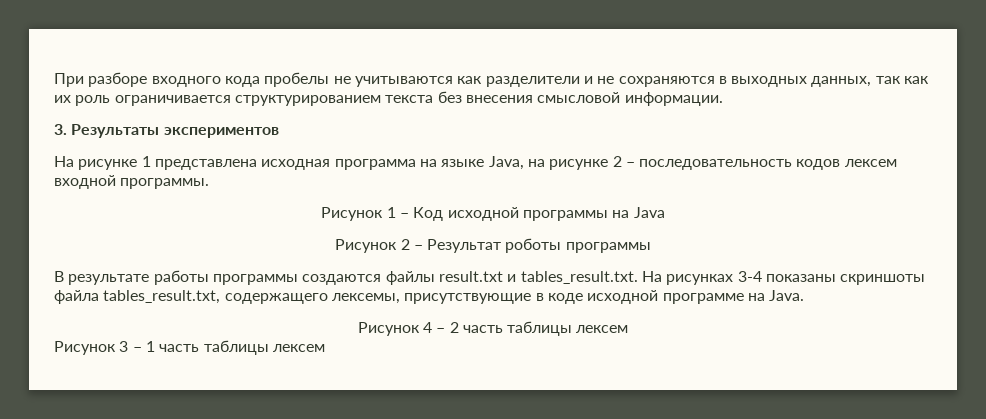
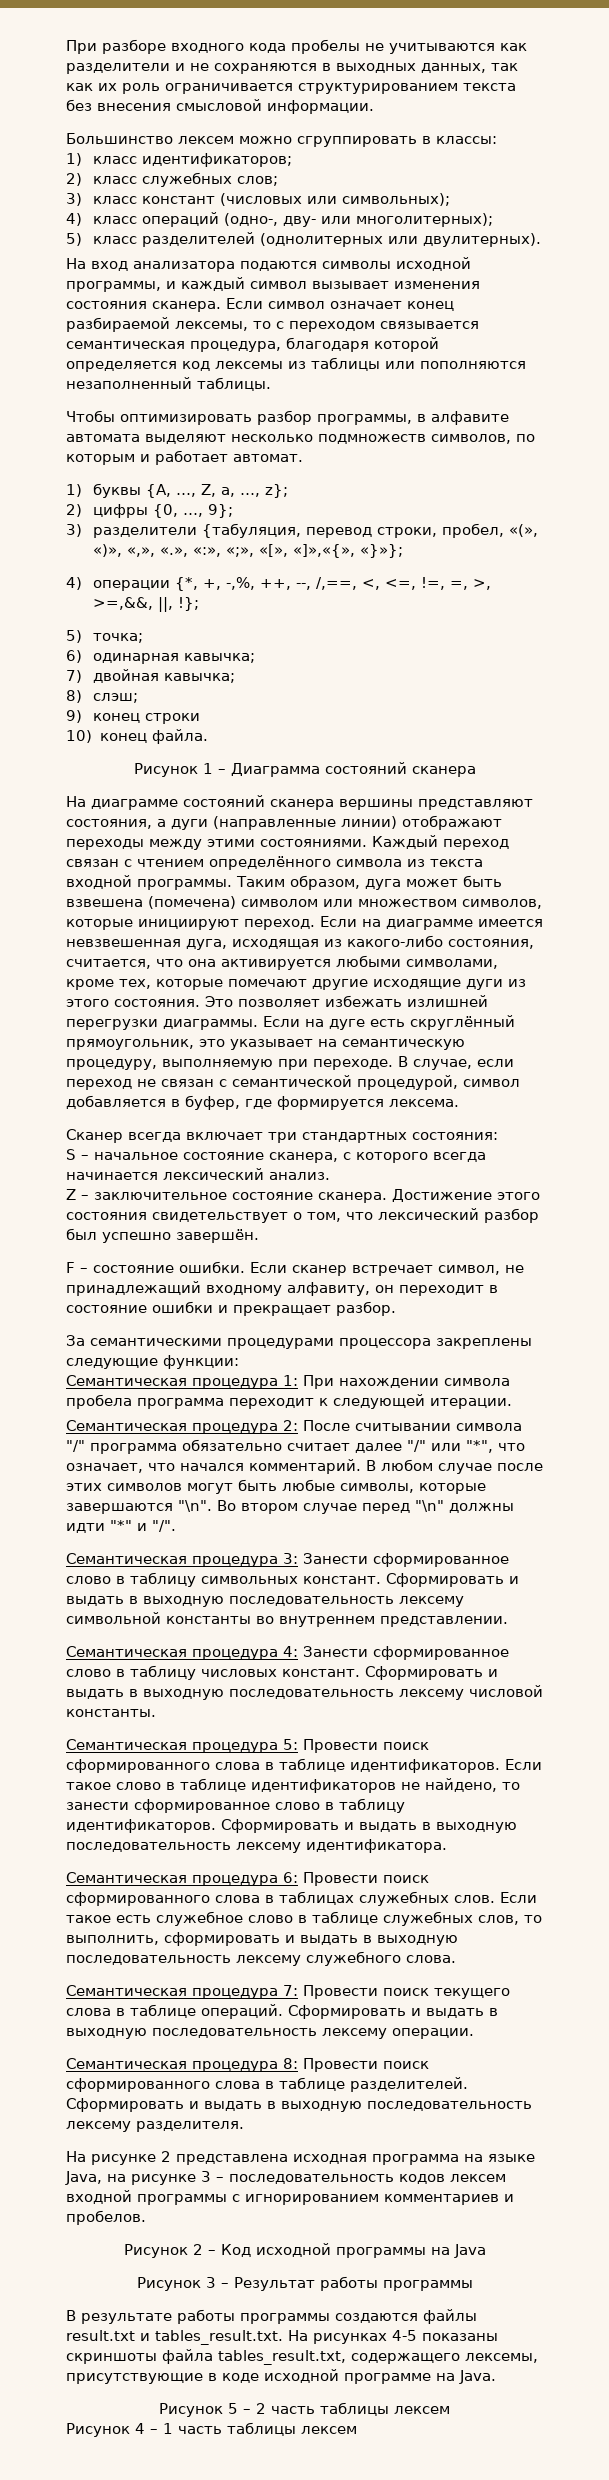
[54,124,279,138] 3. Результаты экспериментов -> [66,133,497,147] [66,153,293,167] [66,172,279,187] [66,193,451,206] [66,212,494,227] [66,232,542,247] [66,257,471,272] [66,277,480,292] [66,298,454,312] [66,317,479,332] [66,337,439,352] [66,357,526,372] [66,377,271,391] [66,410,509,425] [66,434,535,444] [66,450,303,465] [66,483,289,498] [66,504,234,518] [66,523,539,538] [93,544,404,558] [66,577,492,591] [93,597,200,612] [66,630,144,643] [66,650,256,664] [66,669,236,683] [66,690,139,703] [66,710,201,724] [66,729,208,744] [133,762,476,777] [66,795,533,810] [66,815,502,830] [66,835,509,850] [66,856,483,870] [66,875,502,890] [66,896,542,909] [66,916,543,930] [66,935,534,950] [66,955,498,970] [66,979,526,990] [66,995,488,1007] [66,1015,515,1030] [66,1039,465,1050] [66,1056,514,1070] [66,1075,520,1090] [66,1095,459,1110] [66,1129,498,1143] [66,1149,486,1163] [66,1168,330,1180] [66,1189,540,1203] [66,1208,539,1223] [66,1228,259,1243] [66,1261,524,1276] [66,1281,498,1296] [66,1301,396,1316] [66,1335,532,1349] [66,1355,239,1369] [66,1375,510,1389] [66,1394,512,1409] [66,1420,522,1434] [66,1439,525,1454] [66,1459,543,1474] [66,1479,486,1494] [66,1500,514,1514] [66,1520,176,1533] [66,1553,509,1567] [66,1572,519,1587] [66,1596,464,1607] [66,1612,508,1627] [66,1646,509,1660] [66,1665,498,1680] [66,1685,543,1700] [66,1709,156,1717] [66,1739,429,1753] [66,1758,542,1773] [66,1778,520,1793] [66,1798,405,1813] [66,1819,517,1833] [66,1839,447,1853] [66,1872,429,1886] [66,1891,537,1906] [66,1911,542,1926] [66,1932,458,1946] [66,1951,456,1966] [66,1985,510,1999] [66,2004,498,2019] [66,2028,474,2039] [66,2058,429,2072] [66,2077,468,2092] [66,2098,532,2112] [66,2121,244,2132] Большинство лексем можно сгруппировать в классы: // 1) класс идентификаторов; // 2) класс служебных слов; // 3) класс констант (числовых или символьных); // 4) класс операций (одно-, дву- или многолитерных); // 5) класс разделителей (однолитерных или двулитерных). // На вход анализатора подаются символы исходной программы, и каждый символ вызывает изменения состояния сканера. Если символ означает конец разбираемой лексемы, то с переходом связывается семантическая процедура, благодаря которой определяется код лексемы из таблицы или пополняются незаполненный таблицы. // Чтобы оптимизировать разбор программы, в алфавите автомата выделяют несколько подмножеств символов, по которым и работает автомат. // 1) буквы {A, …, Z, a, …, z}; // 2) цифры {0, …, 9}; // 3) разделители {табуляция, перевод строки, пробел, «(», «)», «,», «.», «:», «;», «[», «]»,«{», «}»}; // 4) операции {*, +, -,%, ++, --, /,==, <, <=, !=, =, >, >=,&&, ||, !}; // 5) точка; // 6) одинарная кавычка; // 7) двойная кавычка; // 8) слэш; // 9) конец строки // 10) конец файла. // Рисунок 1 – Диаграмма состояний сканера // На диаграмме состояний сканера вершины представляют состояния, а дуги (направленные линии) отображают переходы между этими состояниями. Каждый переход связан с чтением определённого символа из текста входной программы. Таким образом, дуга может быть взвешена (помечена) символом или множеством символов, которые инициируют переход. Если на диаграмме имеется невзвешенная дуга, исходящая из какого-либо состояния, считается, что она активируется любыми символами, кроме тех, которые помечают другие исходящие дуги из этого состояния. Это позволяет избежать излишней перегрузки диаграммы. Если на дуге есть скруглённый прямоугольник, это указывает на семантическую процедуру, выполняемую при переходе. В случае, если переход не связан с семантической процедурой, символ добавляется в буфер, где формируется лексема. // Сканер всегда включает три стандартных состояния: // S – начальное состояние сканера, с которого всегда начинается лексический анализ. // Z – заключительное состояние сканера. Достижение этого состояния свидетельствует о том, что лексический разбор был успешно завершён. // F – состояние ошибки. Если сканер встречает символ, не принадлежащий входному алфавиту, он переходит в состояние ошибки и прекращает разбор. // За семантическими процедурами процессора закреплены следующие функции: // Семантическая процедура 1: При нахождении символа пробела программа переходит к следующей итерации. // Семантическая процедура 2: После считывании символа "/" программа обязательно считает далее "/" или "*", что означает, что начался комментарий. В любом случае после этих символов могут быть любые символы, которые завершаются "\n". Во втором случае перед "\n" должны идти "*" и "/". // Семантическая процедура 3: Занести сформированное слово в таблицу символьных констант. Сформировать и выдать в выходную последовательность лексему символьной константы во внутреннем представлении. // Семантическая процедура 4: Занести сформированное слово в таблицу числовых констант. Сформировать и выдать в выходную последовательность лексему числовой константы. // Семантическая процедура 5: Провести поиск сформированного слова в таблице идентификаторов. Если такое слово в таблице идентификаторов не найдено, то занести сформированное слово в таблицу идентификаторов. Сформировать и выдать в выходную последовательность лексему идентификатора. // Семантическая процедура 6: Провести поиск сформированного слова в таблицах служебных слов. Если такое есть служебное слово в таблице служебных слов, то выполнить, сформировать и выдать в выходную последовательность лексему служебного слова. // Семантическая процедура 7: Провести поиск текущего слова в таблице операций. Сформировать и выдать в выходную последовательность лексему операции. // Семантическая процедура 8: Провести поиск сформированного слова в таблице разделителей. Сформировать и выдать в выходную последовательность лексему разделителя.
[141,156,151,167] 1 -> [161,2151,171,2162] 2
[612,156,622,167] 2 -> [201,2171,211,2182] 3
[120,178,210,189] [321,207,396,221] программы. // Рисунок 1 -> [137,2194,514,2205] [66,2210,146,2225] [123,2244,203,2258] программы с игнорированием комментариев и пробелов. // Рисунок 2
[400,239,410,250] 2 -> [205,2277,216,2288] 3
[505,238,562,253] роботы -> [319,2276,378,2291] работы
[737,271,762,282] 3-4 -> [392,2330,417,2341] 4-5
[422,322,432,333] 4 -> [228,2403,238,2414] 5
[119,341,129,352] 3 -> [135,2423,145,2434] 4

